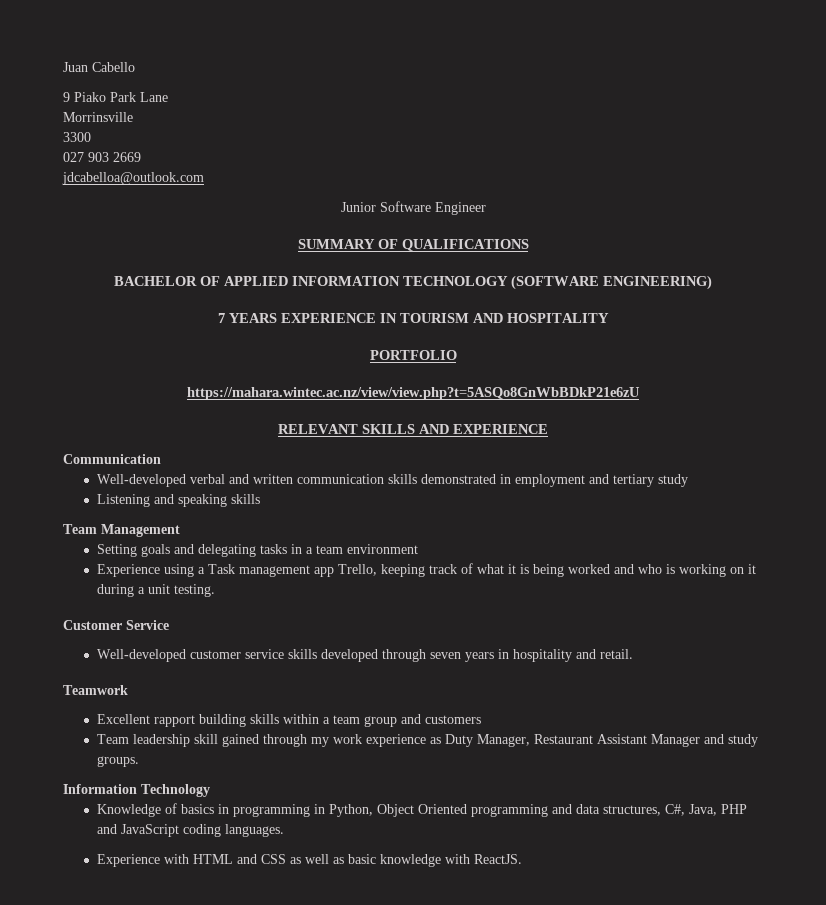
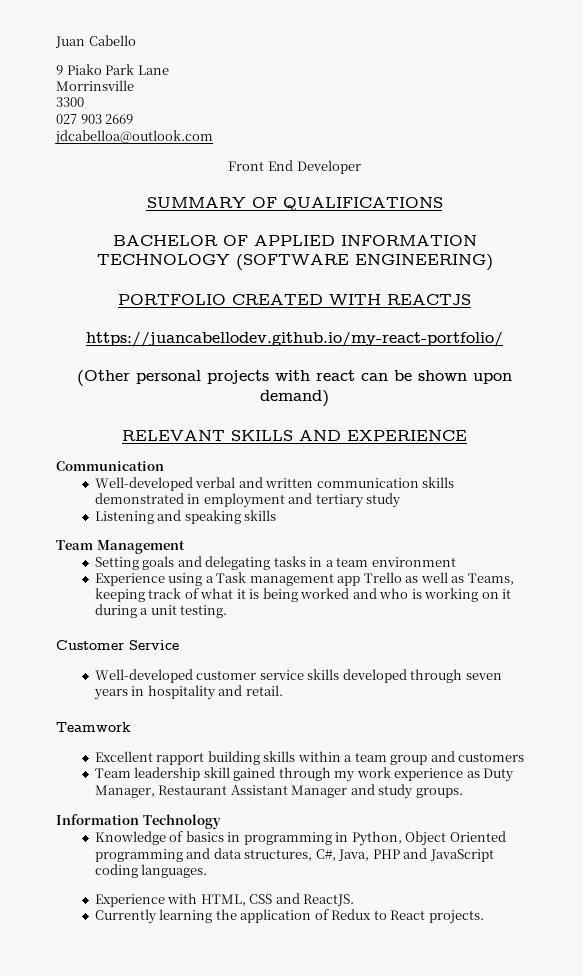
[340,201,486,215] Junior Software Engineer -> [228,160,361,174] Front End Developer
[218,313,609,323] [369,350,457,360] [187,387,640,400] 7 YEARS EXPERIENCE IN TOURISM AND HOSPITALITY // PORTFOLIO // https://mahara.wintec.ac.nz/view/view.php?t=5ASQo8GnWbBDkP21e6zU -> [118,294,471,305] [86,331,503,347] [77,370,512,386] [260,390,329,407] PORTFOLIO CREATED WITH REACTJS // https://juancabellodev.github.io/my-react-portfolio/ // (Other personal projects with react can be shown upon demand)
[337,564,377,576] Trello, -> [363,572,514,585] Trello as well as Teams,
[192,854,522,867] HTML and CSS as well as basic knowledge with ReactJS. -> [200,893,355,906] [94,909,484,924] HTML, CSS and ReactJS. // Currently learning the application of Redux to React projects.

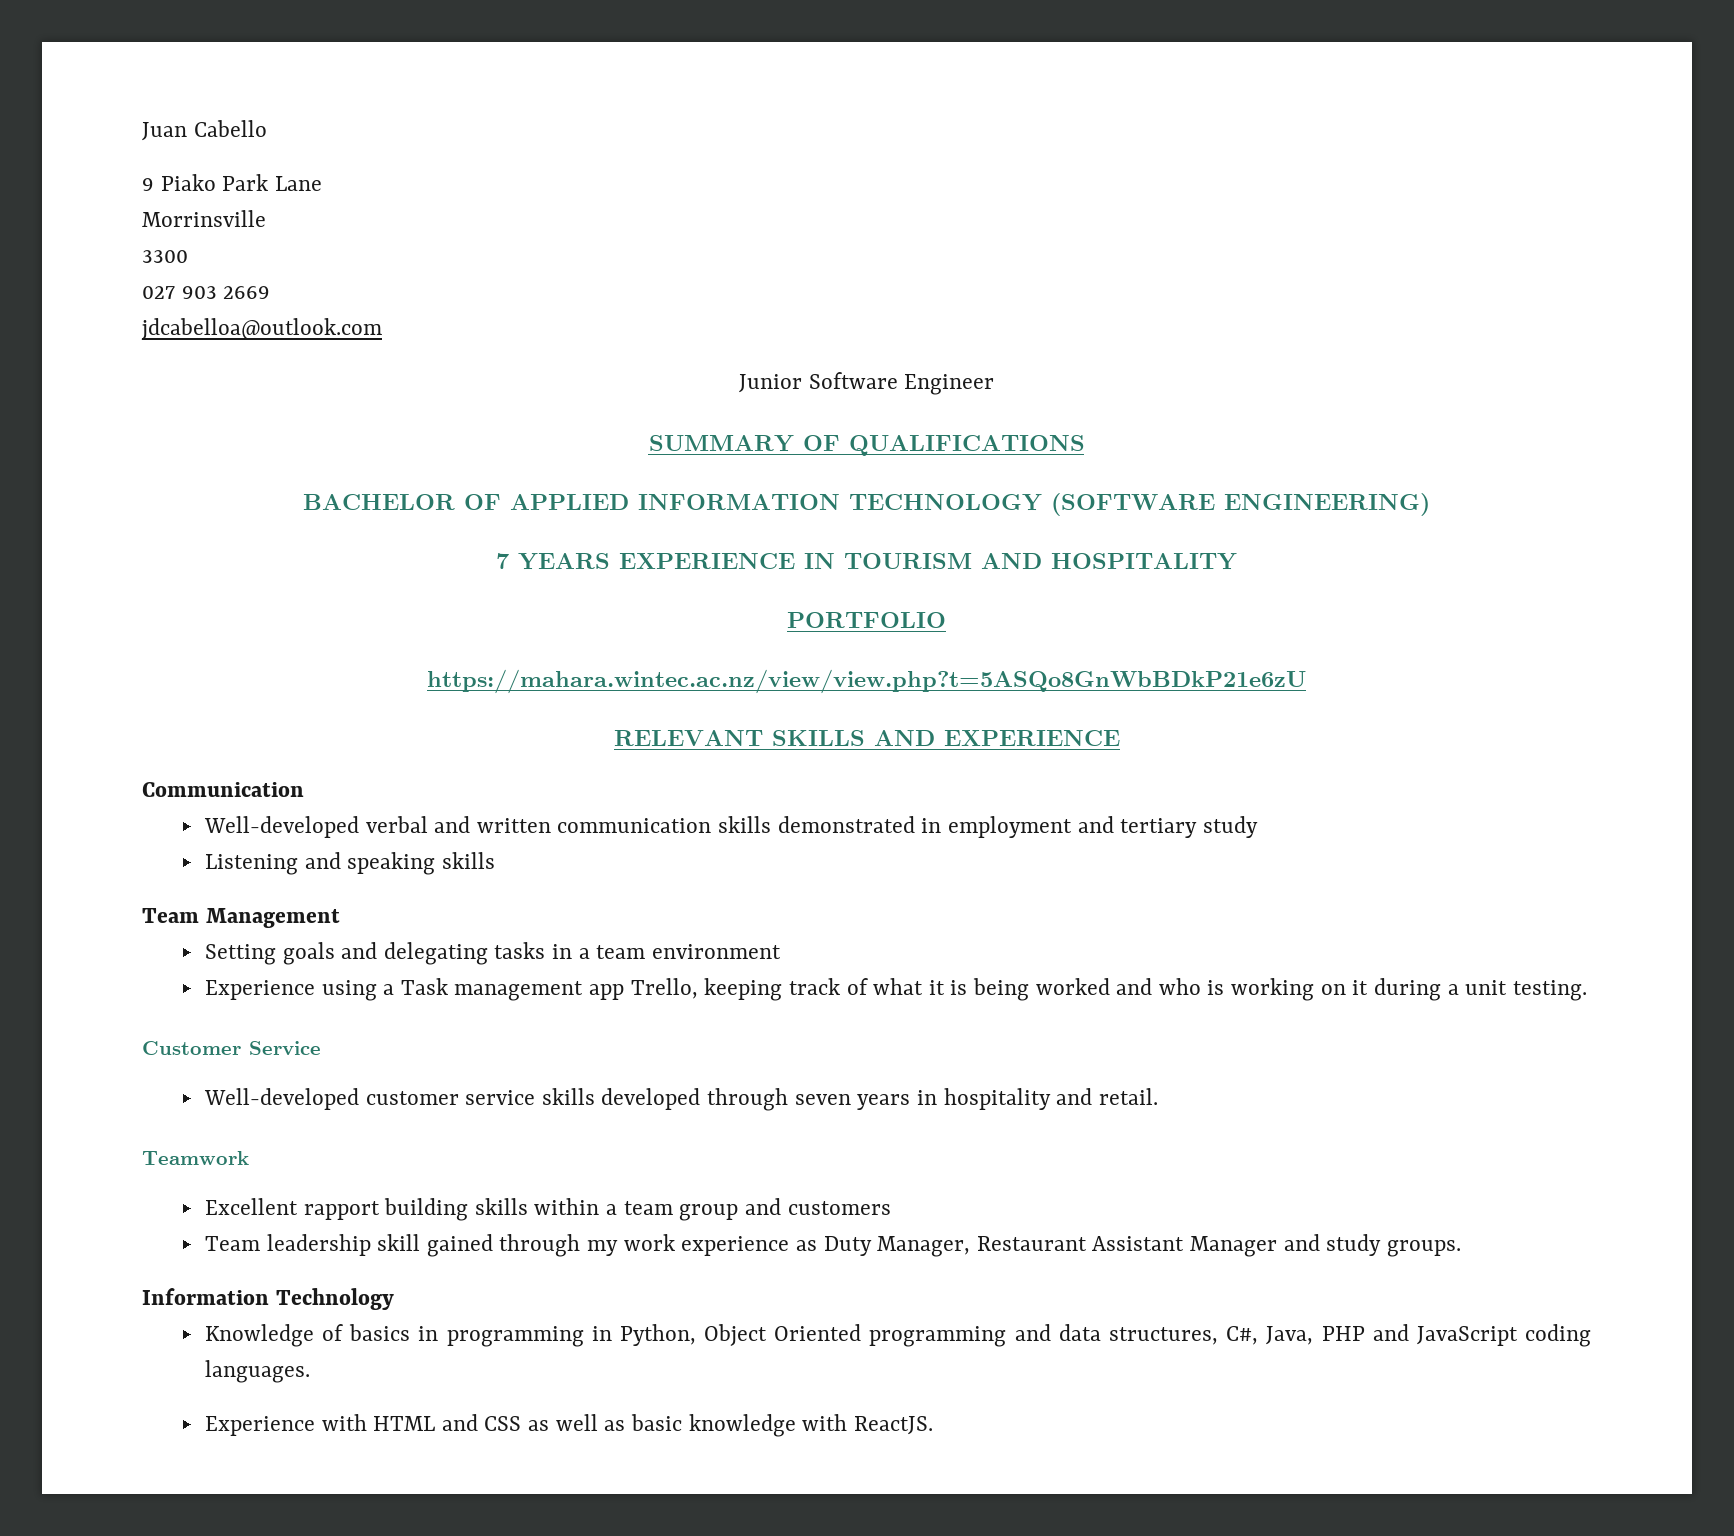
[228,160,361,174] Front End Developer -> [738,372,995,395] Junior Software Engineer
[118,294,471,305] [86,331,503,347] [77,370,512,386] [260,390,329,407] PORTFOLIO CREATED WITH REACTJS // https://juancabellodev.github.io/my-react-portfolio/ // (Other personal projects with react can be shown upon demand) -> [496,553,1237,570] [787,612,946,628] [427,669,1306,694] 7 YEARS EXPERIENCE IN TOURISM AND HOSPITALITY // PORTFOLIO // https://mahara.wintec.ac.nz/view/view.php?t=5ASQo8GnWbBDkP21e6zU
[363,572,514,585] Trello as well as Teams, -> [630,978,698,999] Trello,
[200,893,355,906] [94,909,484,924] HTML, CSS and ReactJS. // Currently learning the application of Redux to React projects. -> [373,1414,933,1437] HTML and CSS as well as basic knowledge with ReactJS.

